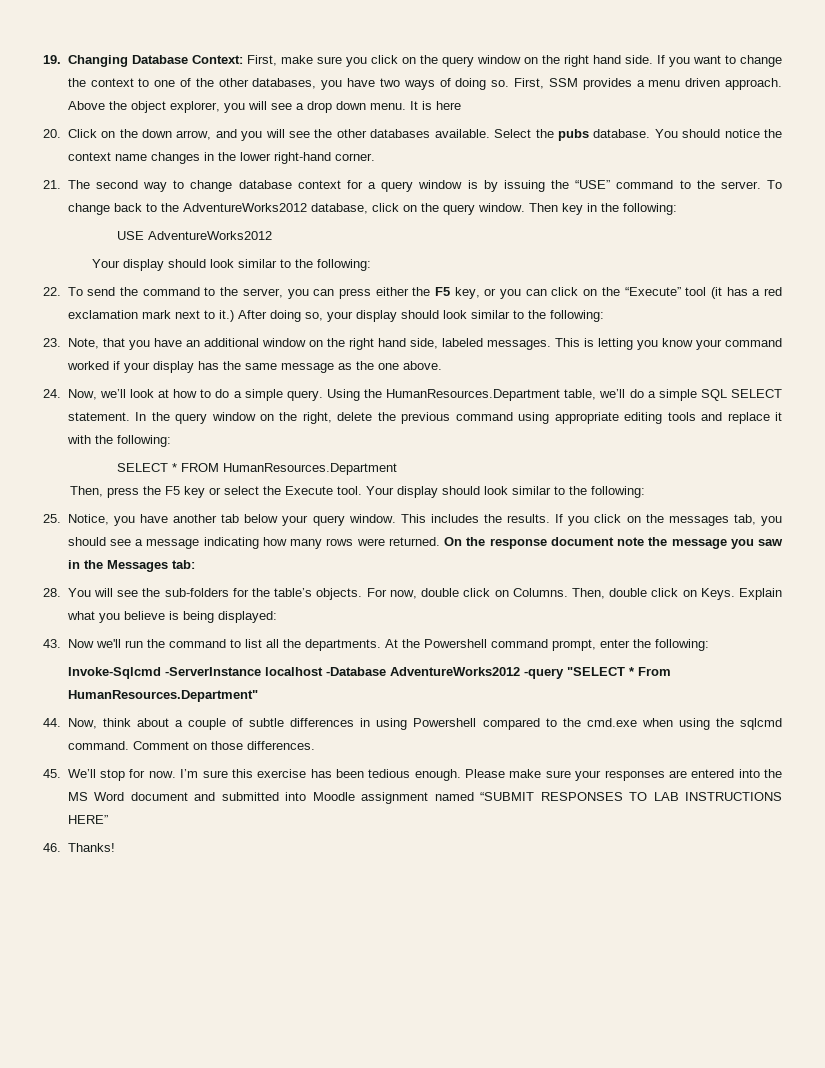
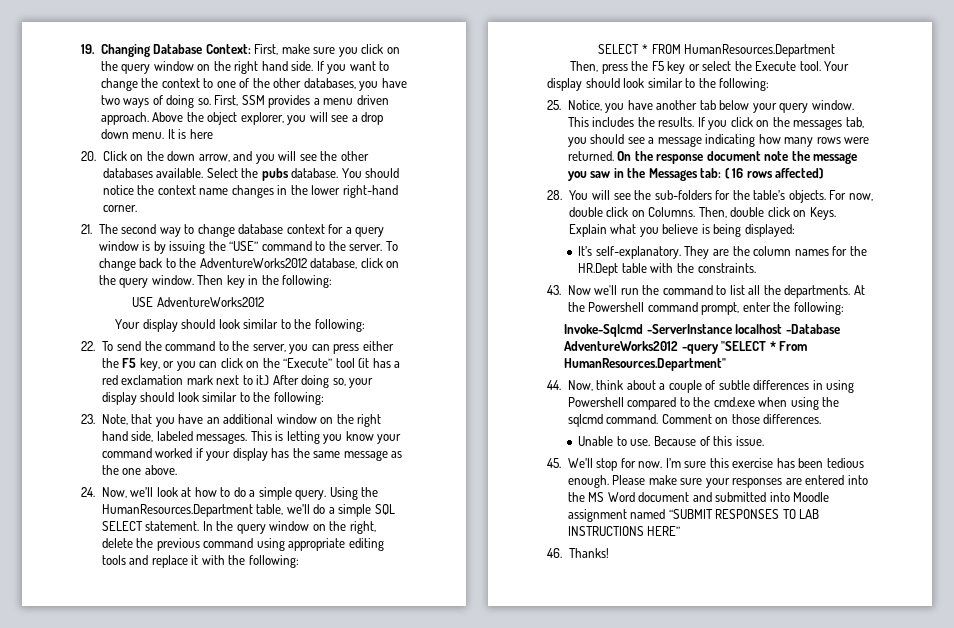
(195, 564) none -> [724,168,824,179] ( 16 rows affected)
(277, 617) none -> [578,246,867,259] [578,263,756,276] // It’s self-explanatory. They are the column names for the HR.Dept table with the constraints.
(315, 745) none -> [578,436,764,446] // Unable to use. Because of this issue.

